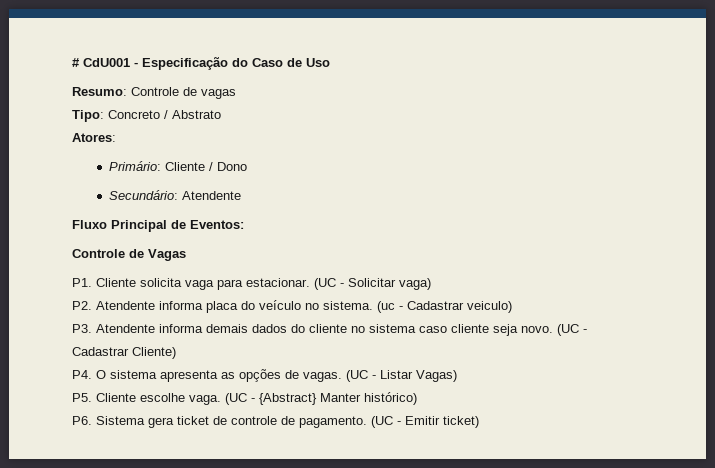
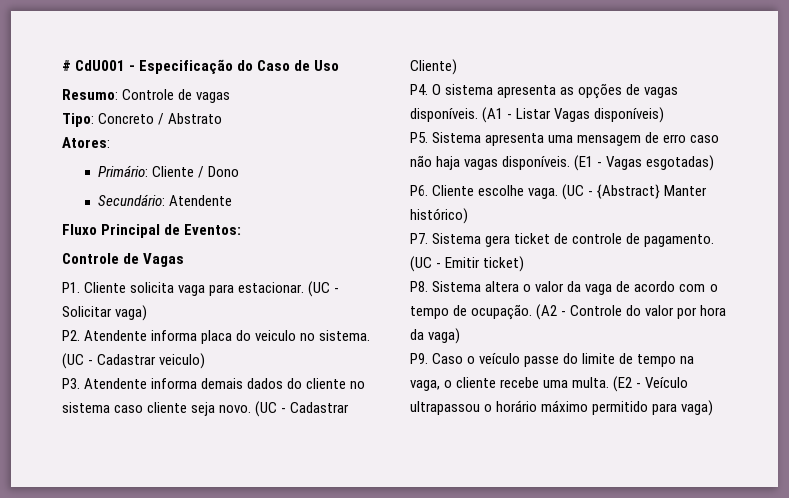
[259,300,301,310] veículo -> [255,330,297,341] veiculo
[377,301,395,313] (uc -> [62,353,84,369] (UC
[303,370,457,382] [72,393,92,402] vagas. (UC - Listar Vagas) // P5. -> [644,87,679,98] [410,107,665,123] [410,132,720,146] [410,155,715,171] [410,185,428,196] vagas disponíveis. (A1 - Listar Vagas disponíveis) // P5. Sistema apresenta uma mensagem de erro caso não haja vagas disponíveis. (E1 - Vagas esgotadas) // P6.
[72,416,92,425] P6. -> [410,233,428,244] P7.
(479, 422) none -> [410,281,718,295] [410,304,727,320] [410,328,461,344] [410,353,695,367] [410,376,689,392] [410,400,714,416] // P8. Sistema altera o valor da vaga de acordo com o tempo de ocupação. (A2 - Controle do valor por hora da vaga) // P9. Caso o veículo passe do limite de tempo na vaga, o cliente recebe uma multa. (E2 - Veículo ultrapassou o horário máximo permitido para vaga)

